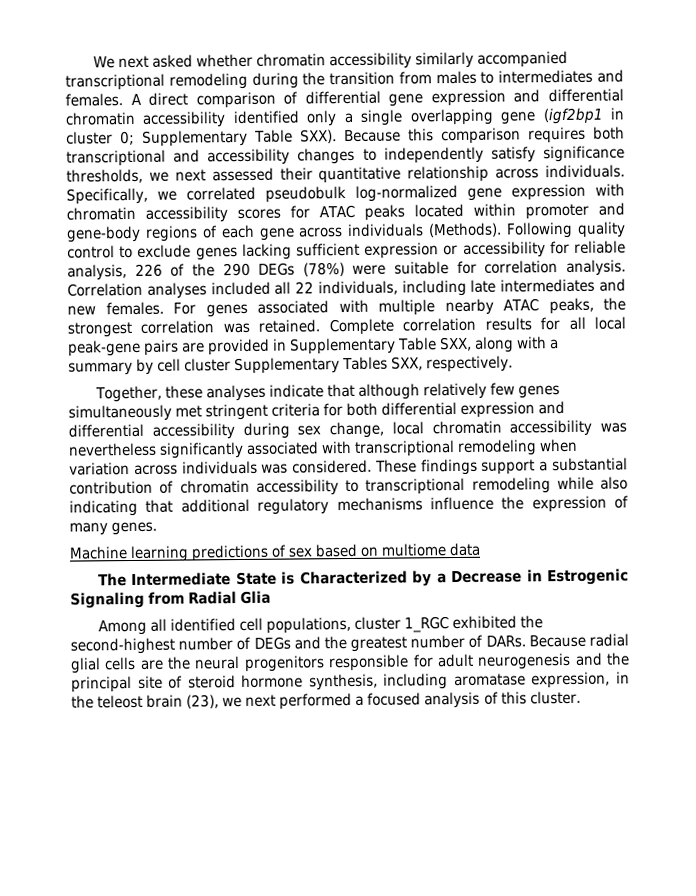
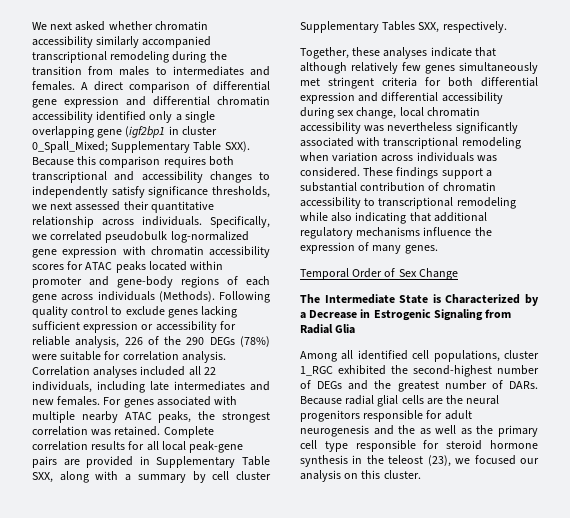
[120,130,136,146] 0; -> [32,141,108,153] 0_Spall_Mixed;
[69,542,482,563] Machine learning predictions of sex based on multiome data -> [300,268,458,280] Temporal Order of Sex Change
[71,671,611,693] principal site of steroid hormone synthesis, including aromatase expression, -> [419,425,538,437] [300,440,538,452] [300,455,348,467] as well as the primary cell type responsible for steroid hormone synthesis
[146,694,184,708] brain -> (424, 459) none
[245,691,499,710] next performed a focused analysis of -> [474,455,539,465] [300,470,359,482] focused our analysis on

